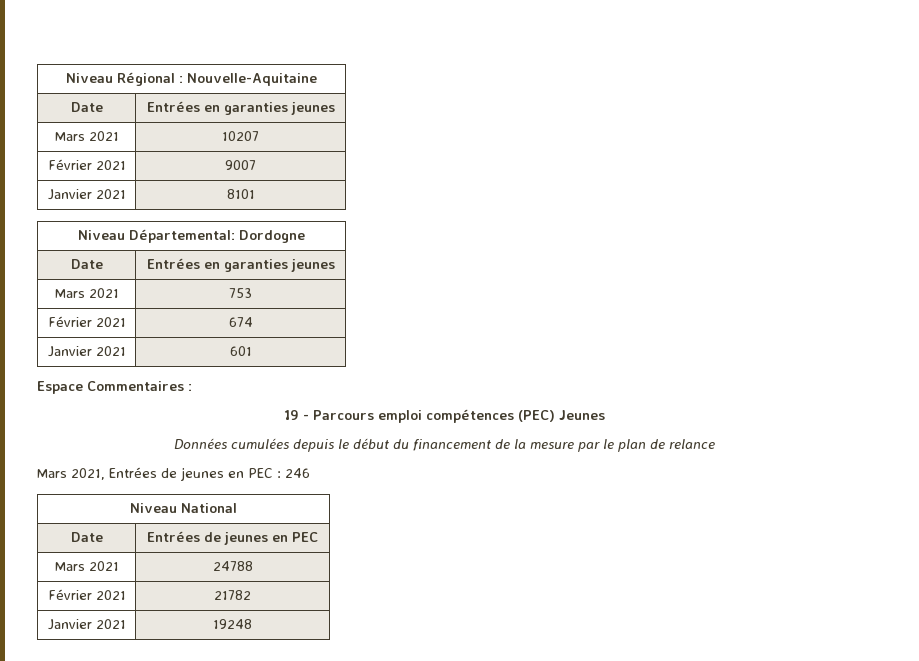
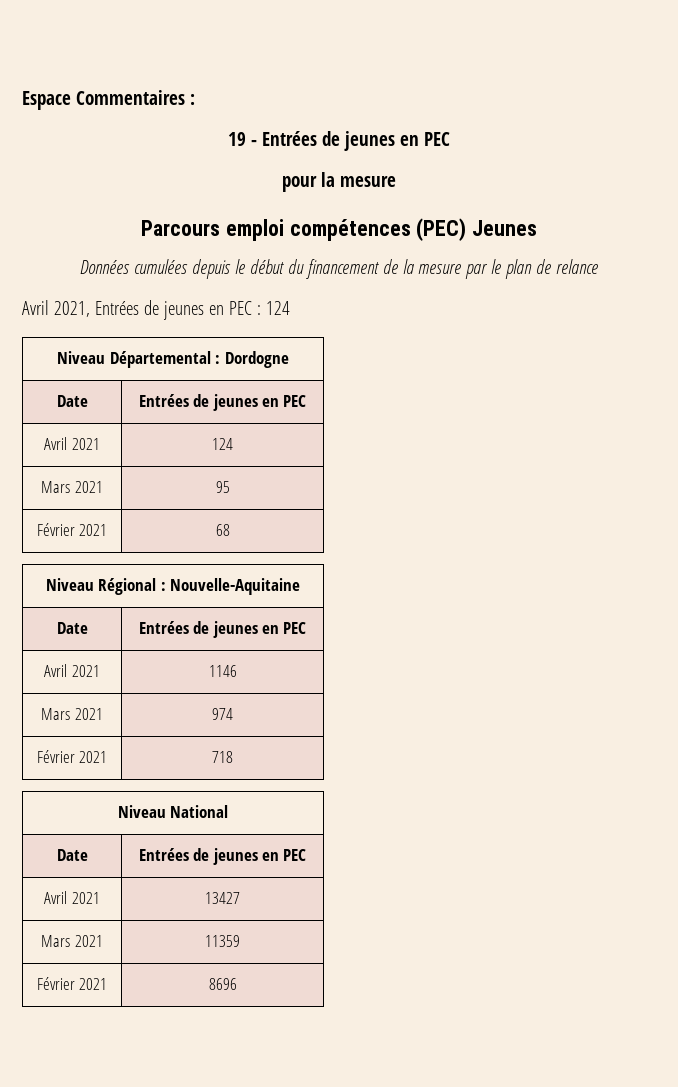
[66,72,317,86] [70,102,103,112] [146,101,335,115] [54,131,119,141] [222,131,259,141] [47,159,126,170] [225,160,256,170] [47,189,126,200] [226,189,255,199] [78,229,305,243] [70,259,103,269] [146,258,335,272] [54,288,119,298] [229,288,252,298] [47,316,126,327] [228,317,253,327] [47,346,126,357] [229,346,252,356] Niveau Régional : Nouvelle-Aquitaine // Date | Entrées en garanties jeunes // Mars 2021 | 10207 // Février 2021 | 9007 // Janvier 2021 | 8101 // Niveau Départemental: Dordogne // Date | Entrées en garanties jeunes // Mars 2021 | 753 // Février 2021 | 674 // Janvier 2021 | 601 // -> (22, 100) none
(309, 417) none -> [262,131,450,151] [282,172,396,192] Entrées de jeunes en PEC // pour la mesure //
[37,469,67,478] Mars -> [22,300,49,315] Avril
[285,468,310,478] 246 -> [265,301,290,315] [57,351,289,368] [56,395,88,407] [138,394,307,411] [44,437,100,450] [212,438,233,450] [41,481,103,493] [215,481,230,493] [36,523,108,536] [215,524,230,536] [45,578,301,595] [56,622,88,634] [138,621,307,638] [44,664,100,677] [208,665,237,677] [41,708,103,720] [212,708,233,720] [36,750,108,763] [212,751,233,763] 124 // Niveau Départemental : Dordogne // Date | Entrées de jeunes en PEC // Avril 2021 | 124 // Mars 2021 | 95 // Février 2021 | 68 // Niveau Régional : Nouvelle-Aquitaine // Date | Entrées de jeunes en PEC // Avril 2021 | 1146 // Mars 2021 | 974 // Février 2021 | 718
[54,561,119,571] [212,561,253,571] [47,589,126,600] [214,590,251,600] [47,619,126,630] [213,619,252,629] // Mars 2021 | 24788 // Février 2021 | 21782 // Janvier 2021 | 19248 -> [44,891,100,904] [205,892,240,904] [41,935,103,947] [205,935,240,947] [36,977,108,990] [208,978,237,990] // Avril 2021 | 13427 // Mars 2021 | 11359 // Février 2021 | 8696

